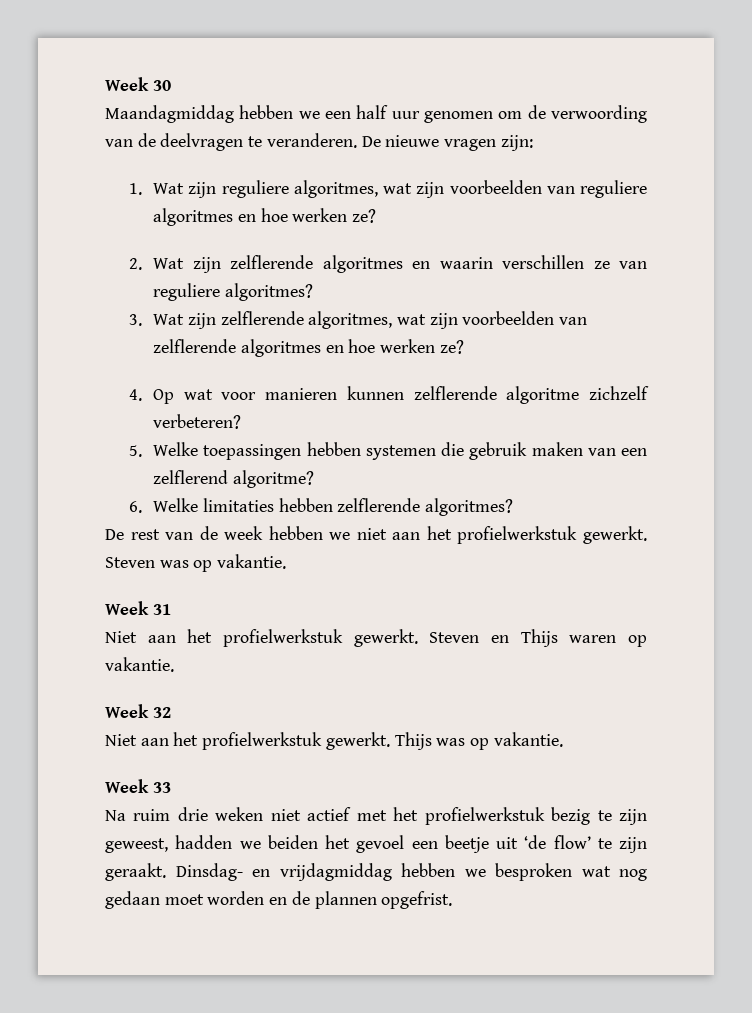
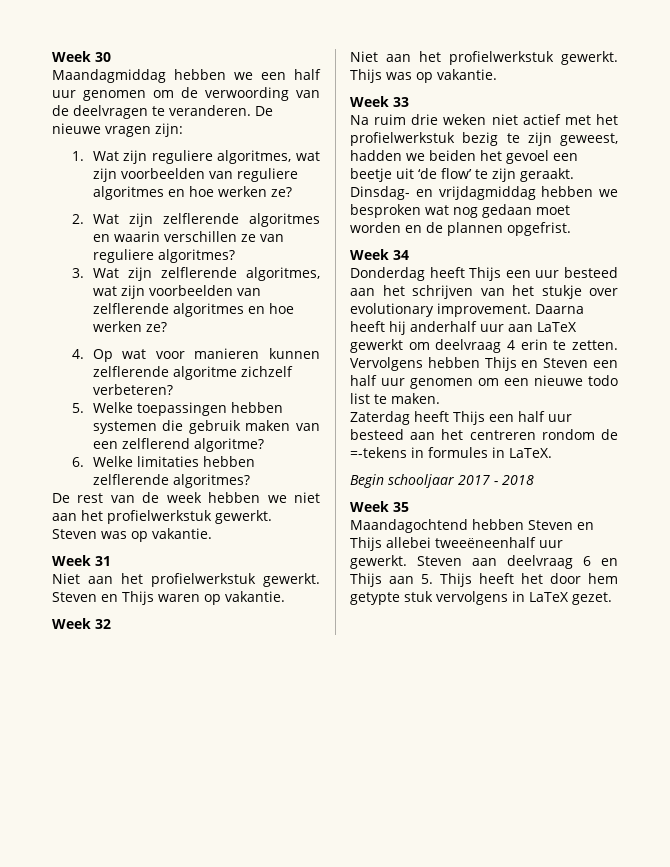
(453, 900) none -> [350,249,409,260] [350,267,618,281] [350,285,618,299] [350,303,584,317] [350,321,577,335] [350,339,618,353] [350,357,618,371] [350,375,618,389] [350,393,440,404] [350,411,572,425] [350,429,618,440] [350,447,552,458] [350,474,534,488] [350,501,409,512] [350,519,594,533] [350,537,563,551] [350,555,618,569] [350,573,618,587] [350,591,612,605] // Week 34 // Donderdag heeft Thijs een uur besteed aan het schrijven van het stukje over evolutionary improvement. Daarna heeft hij anderhalf uur aan LaTeX gewerkt om deelvraag 4 erin te zetten. Vervolgens hebben Thijs en Steven een half uur genomen om een nieuwe todo list te maken. // Zaterdag heeft Thijs een half uur besteed aan het centreren rondom de =-tekens in formules in LaTeX. // Begin schooljaar 2017 - 2018 // Week 35 // Maandagochtend hebben Steven en Thijs allebei tweeëneenhalf uur gewerkt. Steven aan deelvraag 6 en Thijs aan 5. Thijs heeft het door hem getypte stuk vervolgens in LaTeX gezet.

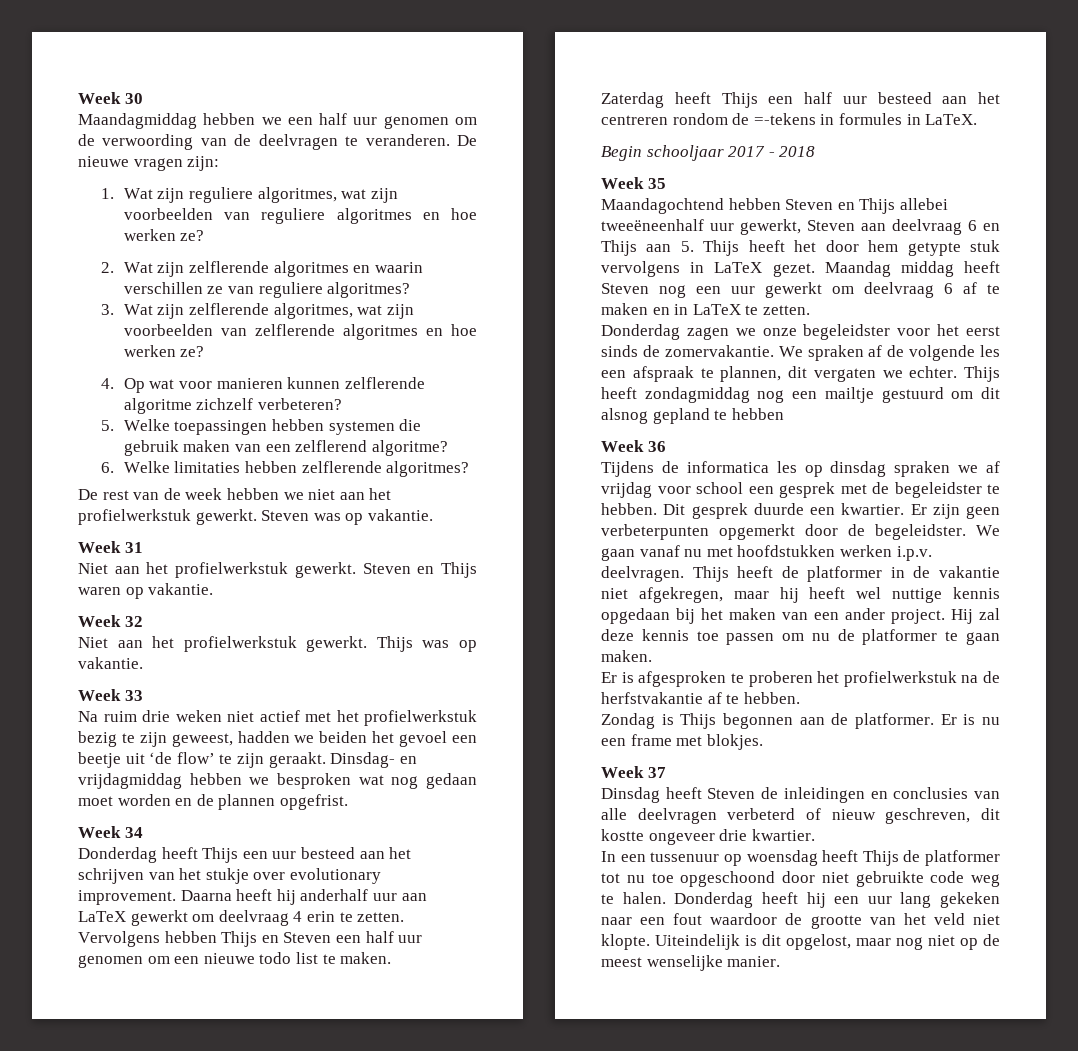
[350,555,407,569] gewerkt. -> [740,219,801,235] gewerkt,
(612, 598) none -> [824,261,1000,277] [601,282,1000,298] [601,303,810,315] [601,324,1000,340] [601,345,1000,361] [601,366,1000,382] [601,387,1000,403] [601,408,784,424] [601,440,666,452] [601,461,1000,477] [601,482,1000,498] [601,503,1000,519] [601,524,1000,540] [601,545,932,561] [601,566,1000,582] [601,587,1000,603] [601,608,1000,624] [601,629,1000,645] [601,650,652,662] [601,671,1000,687] [601,692,800,704] [601,713,1000,729] [601,734,763,750] [601,766,666,778] [601,787,1000,803] [601,808,1000,824] [601,829,815,845] [601,850,1000,866] [601,871,1000,887] [601,892,1000,908] [601,913,1000,929] [601,934,1000,950] [601,955,781,971] Maandag middag heeft Steven nog een uur gewerkt om deelvraag 6 af te maken en in LaTeX te zetten. // Donderdag zagen we onze begeleidster voor het eerst sinds de zomervakantie. We spraken af de volgende les een afspraak te plannen, dit vergaten we echter. Thijs heeft zondagmiddag nog een mailtje gestuurd om dit alsnog gepland te hebben // Week 36 // Tijdens de informatica les op dinsdag spraken we af vrijdag voor school een gesprek met de begeleidster te hebben. Dit gesprek duurde een kwartier. Er zijn geen verbeterpunten opgemerkt door de begeleidster. We gaan vanaf nu met hoofdstukken werken i.p.v. deelvragen. Thijs heeft de platformer in de vakantie niet afgekregen, maar hij heeft wel nuttige kennis opgedaan bij het maken van een ander project. Hij zal deze kennis toe passen om nu de platformer te gaan maken. // Er is afgesproken te proberen het profielwerkstuk na de herfstvakantie af te hebben. // Zondag is Thijs begonnen aan de platformer. Er is nu een frame met blokjes. // Week 37 // Dinsdag heeft Steven de inleidingen en conclusies van alle deelvragen verbeterd of nieuw geschreven, dit kostte ongeveer drie kwartier. // In een tussenuur op woensdag heeft Thijs de platformer tot nu toe opgeschoond door niet gebruikte code weg te halen. Donderdag heeft hij een uur lang gekeken naar een fout waardoor de grootte van het veld niet klopte. Uiteindelijk is dit opgelost, maar nog niet op de meest wenselijke manier.

